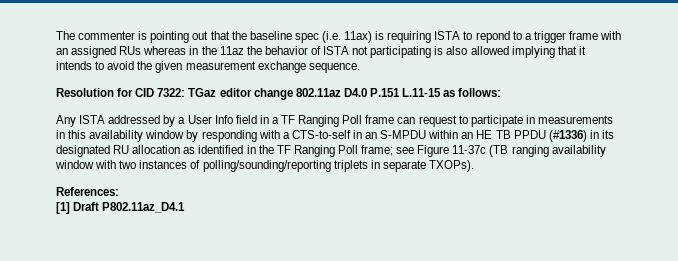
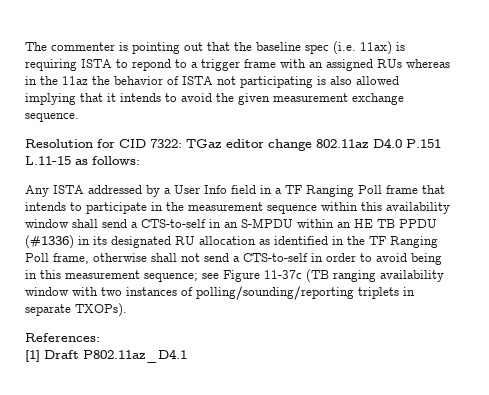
[397,115,457,127] can request -> [422,185,445,194] [25,202,66,211] that intends
[537,115,613,124] [56,130,280,142] measurements in this availability window by responding with -> [166,202,450,214] [25,219,127,228] the measurement sequence within this availability window shall send
[361,145,394,156] frame; -> [53,253,442,265] [25,270,198,282] frame, otherwise shall not send a CTS-to-self in order to avoid being in this measurement sequence;

